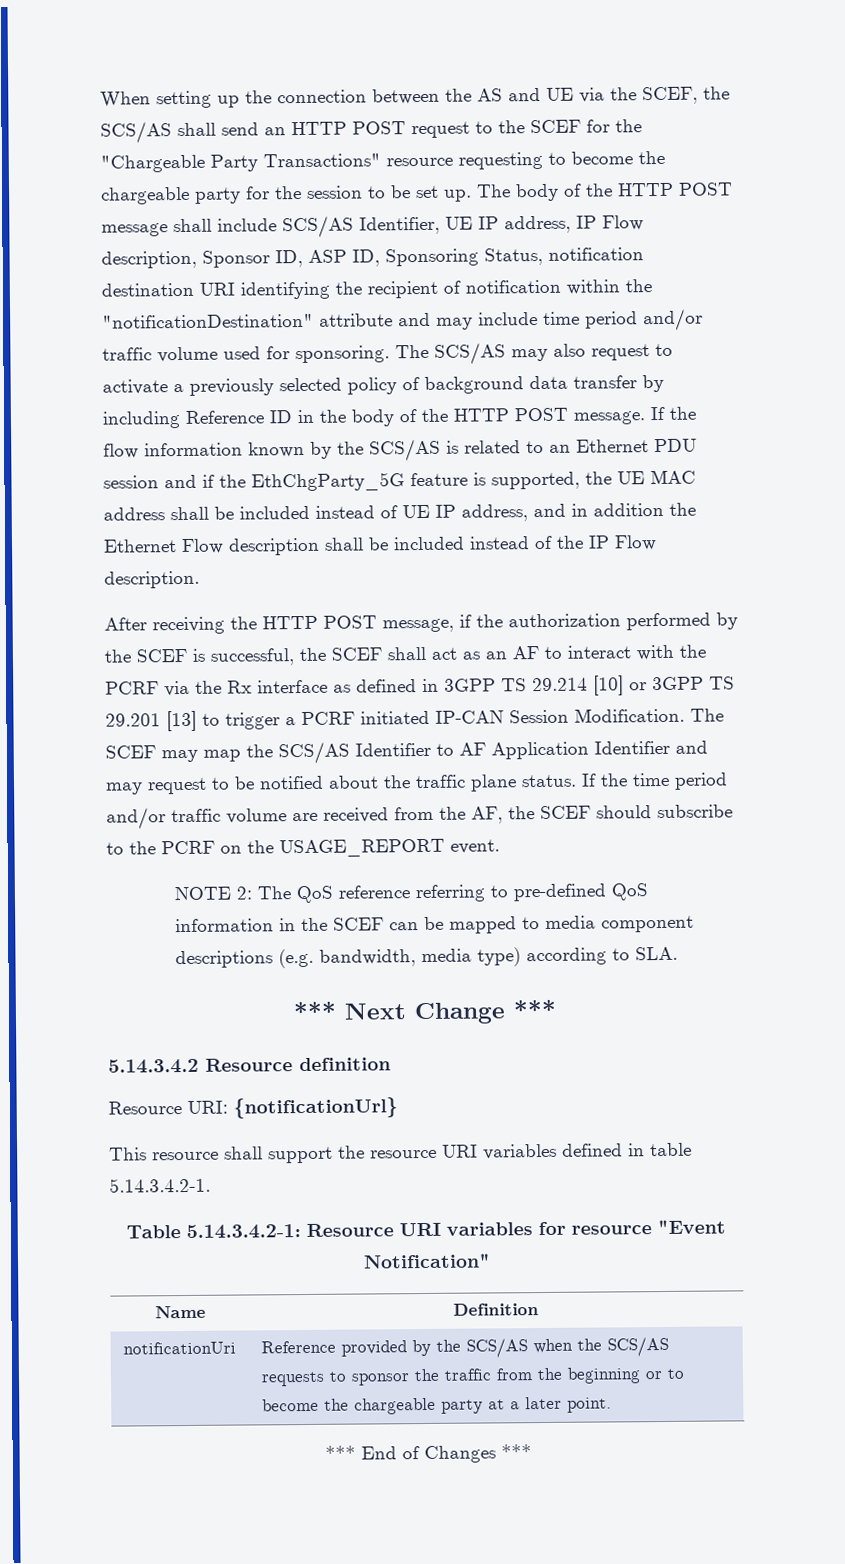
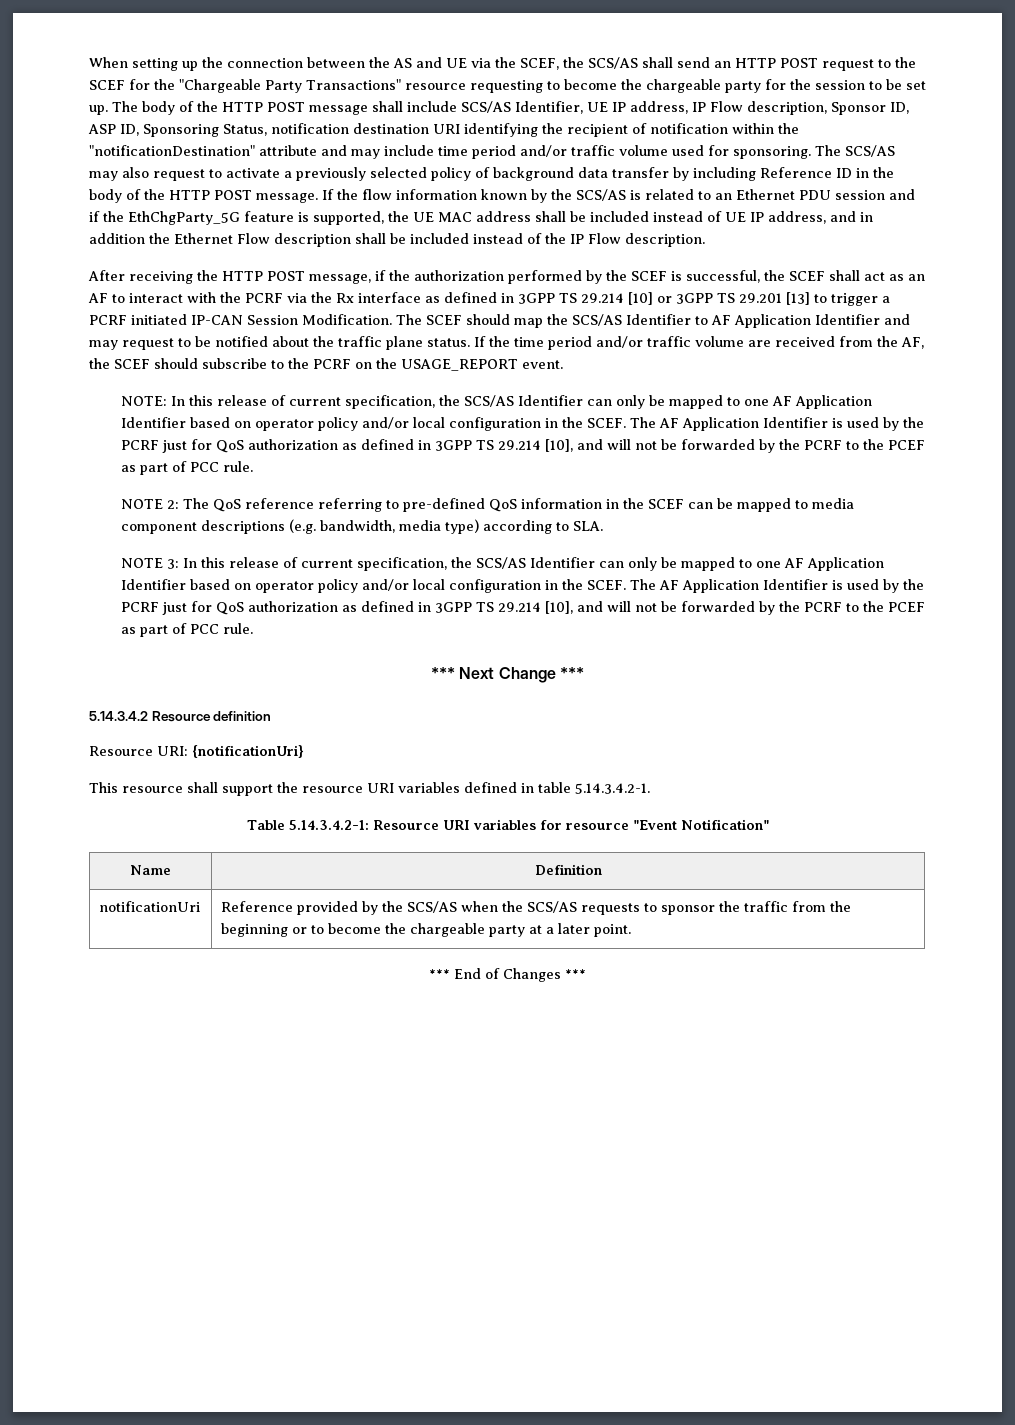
[161,749,198,763] may -> [466,314,510,325] should
(500, 846) none -> [121,395,873,409] [121,417,925,431] [121,439,926,453] [121,461,254,475] // NOTE: In this release of current specification, the SCS/AS Identifier can only be mapped to one AF Application Identifier based on operator policy and/or local configuration in the SCEF. The AF Application Identifier is used by the PCRF just for QoS authorization as defined in 3GPP TS 29.214 [10], and will not be forwarded by the PCRF to the PCEF as part of PCC rule.
(678, 953) none -> [121,557,885,571] [121,579,925,593] [121,601,926,615] [121,623,254,637] // NOTE 3: In this release of current specification, the SCS/AS Identifier can only be mapped to one AF Application Identifier based on operator policy and/or local configuration in the SCEF. The AF Application Identifier is used by the PCRF just for QoS authorization as defined in 3GPP TS 29.214 [10], and will not be forwarded by the PCRF to the PCEF as part of PCC rule.
[233,1097,398,1119] {notificationUrl} -> [192,745,304,758] {notificationUri}

